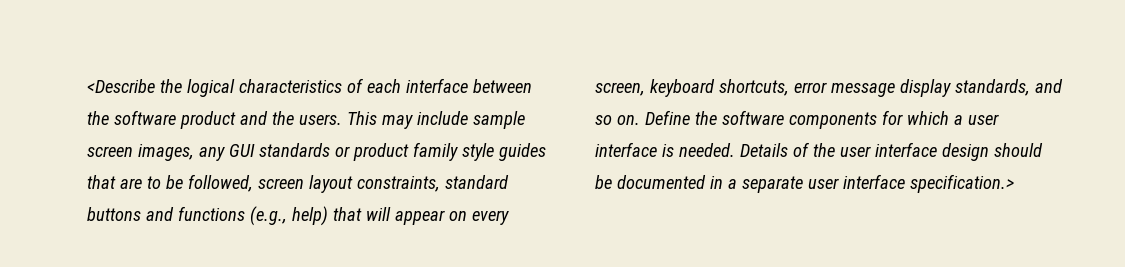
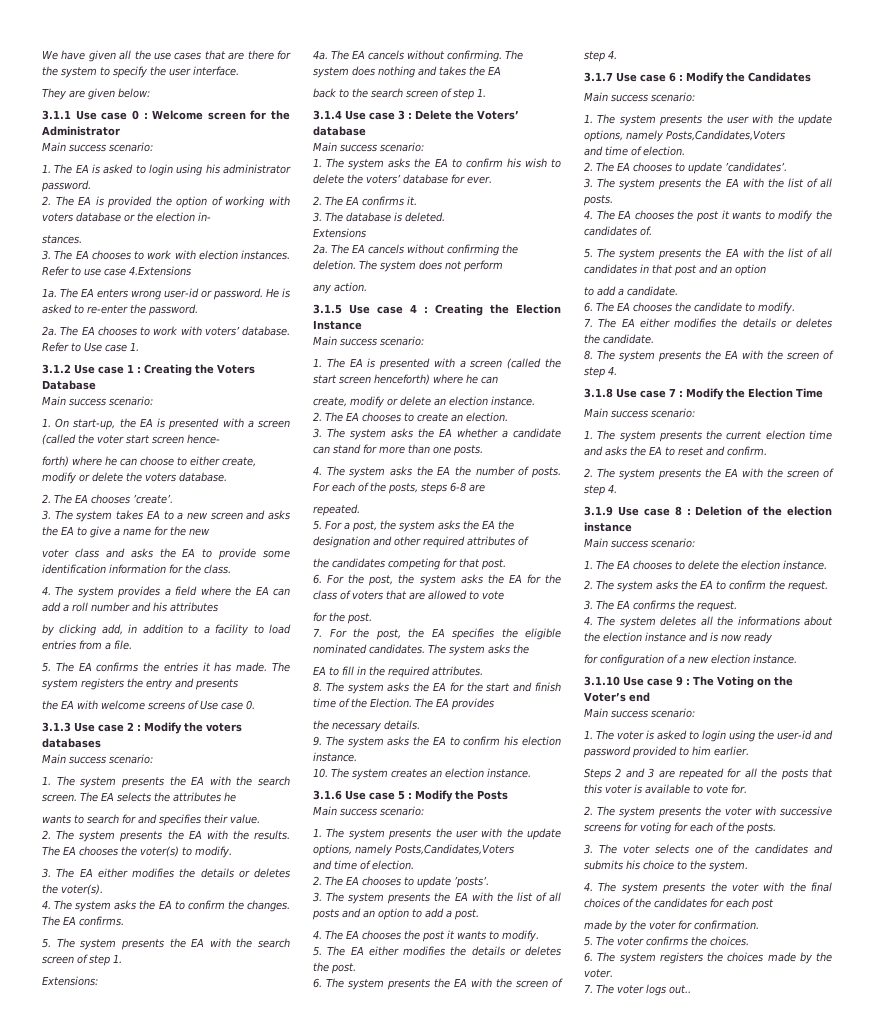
[87,78,532,97] [87,110,525,129] [87,142,546,161] [87,174,509,193] [87,206,509,226] [595,79,1063,97] [595,110,999,129] [595,142,1043,161] [595,174,1014,193] <Describe the logical characteristics of each interface between the software product and the users. This may include sample screen images, any GUI standards or product family style guides that are to be followed, screen layout constraints, standard buttons and functions (e.g., help) that will appear on every screen, keyboard shortcuts, error message display standards, and so on. Define the software components for which a user interface is needed. Details of the user interface design should be documented in a separate user interface specification.> -> [42,50,291,62] [42,66,239,78] [42,88,150,100] [42,110,290,120] [42,126,120,136] [42,142,153,152] [42,164,291,176] [41,180,91,192] [42,196,290,208] [42,212,211,222] [42,235,82,244] [42,250,290,260] [42,266,191,276] [42,288,290,300] [42,304,198,316] [42,326,290,336] [42,342,139,352] [42,364,255,376] [42,380,96,390] [42,396,153,406] [42,418,291,430] [42,434,220,445] [42,456,256,467] [42,472,227,484] [42,494,173,504] [42,510,290,522] [42,526,210,538] [42,548,290,560] [42,564,231,574] [42,586,291,598] [42,602,218,612] [42,624,292,636] [42,640,132,650] [42,662,290,672] [42,678,238,690] [42,700,255,710] [42,722,242,734] [42,738,101,748] [42,754,153,764] [42,776,290,788] [42,792,236,802] [42,814,260,826] [42,830,290,842] [42,846,232,858] [42,868,290,878] [42,884,103,895] [42,900,290,912] [42,916,124,926] [42,938,290,950] [42,954,122,966] [42,976,98,986] [313,50,523,62] [313,66,501,78] [313,88,486,100] [313,110,519,120] [313,126,366,136] [313,142,424,152] [313,158,561,170] [313,174,492,184] [313,196,417,206] [313,212,445,222] [313,228,366,238] [313,244,518,256] [313,260,503,272] [313,282,367,294] [313,304,561,316] [313,320,362,330] [313,336,424,346] [313,358,561,370] [313,374,498,385] [313,396,535,408] [313,412,508,422] [313,428,561,440] [313,444,483,456] [313,466,561,478] [313,482,485,494] [313,504,360,516] [313,520,514,532] [313,536,529,548] [313,558,506,570] [313,574,561,586] [313,590,504,600] [313,612,372,624] [313,628,561,640] [313,644,529,656] [313,666,483,678] [313,682,561,694] [313,698,494,710] [313,720,420,732] [313,736,561,748] [313,752,357,762] [313,768,531,780] [313,790,508,802] [313,806,424,816] [313,828,561,840] [313,844,514,856] [313,860,414,870] [313,876,489,888] [313,892,561,904] [312,908,479,920] [313,930,539,942] [313,946,561,956] [313,962,356,974] [313,978,563,990] [584,50,617,62] [584,72,811,84] [584,92,695,102] [584,114,832,126] [584,130,785,142] [584,146,685,156] [584,162,787,174] [584,178,832,190] [583,195,613,206] [584,210,832,222] [584,226,652,236] [584,248,832,260] [584,264,766,276] [584,286,678,296] [584,302,795,314] [584,318,832,328] [584,334,654,344] [584,350,834,362] [584,366,617,378] [584,388,823,400] [584,408,695,418] [584,430,832,442] [584,446,767,456] [584,468,834,480] [584,484,617,496] [584,506,832,516] [584,522,632,532] [584,538,695,548] [584,560,827,570] [584,580,828,592] [584,600,737,612] [584,616,833,628] [584,632,772,644] [584,654,797,666] [584,676,793,688] [584,692,650,702] [584,708,695,718] [584,730,833,742] [583,746,749,758] [584,768,833,780] [584,784,747,794] [584,806,832,818] [584,822,776,834] [584,844,833,854] [584,860,748,872] [584,882,832,894] [584,898,774,910] [584,920,759,932] [584,936,749,946] [584,952,832,964] [584,969,613,978] [584,984,691,996] We have given all the use cases that are there for the system to specify the user interface. // They are given below: // 3.1.1 Use case 0 : Welcome screen for the Administrator // Main success scenario: // 1. The EA is asked to login using his administrator password. // 2. The EA is provided the option of working with voters database or the election in- // stances. // 3. The EA chooses to work with election instances. Refer to use case 4.Extensions // 1a. The EA enters wrong user-id or password. He is asked to re-enter the password. // 2a. The EA chooses to work with voters’ database. Refer to Use case 1. // 3.1.2 Use case 1 : Creating the Voters Database // Main success scenario: // 1. On start-up, the EA is presented with a screen (called the voter start screen hence- // forth) where he can choose to either create, modify or delete the voters database. // 2. The EA chooses ’create’. // 3. The system takes EA to a new screen and asks the EA to give a name for the new // voter class and asks the EA to provide some identification information for the class. // 4. The system provides a field where the EA can add a roll number and his attributes // by clicking add, in addition to a facility to load entries from a file. // 5. The EA confirms the entries it has made. The system registers the entry and presents // the EA with welcome screens of Use case 0. // 3.1.3 Use case 2 : Modify the voters databases // Main success scenario: // 1. The system presents the EA with the search screen. The EA selects the attributes he // wants to search for and specifies their value. // 2. The system presents the EA with the results. The EA chooses the voter(s) to modify. // 3. The EA either modifies the details or deletes the voter(s). // 4. The system asks the EA to confirm the changes. The EA confirms. // 5. The system presents the EA with the search screen of step 1. // Extensions: // 4a. The EA cancels without confirming. The system does nothing and takes the EA // back to the search screen of step 1. // 3.1.4 Use case 3 : Delete the Voters’ database // Main success scenario: // 1. The system asks the EA to confirm his wish to delete the voters’ database for ever. // 2. The EA confirms it. // 3. The database is deleted. // Extensions // 2a. The EA cancels without confirming the deletion. The system does not perform // any action. // 3.1.5 Use case 4 : Creating the Election Instance // Main success scenario: // 1. The EA is presented with a screen (called the start screen henceforth) where he can // create, modify or delete an election instance. // 2. The EA chooses to create an election. // 3. The system asks the EA whether a candidate can stand for more than one posts. // 4. The system asks the EA the number of posts. For each of the posts, steps 6-8 are // repeated. // 5. For a post, the system asks the EA the designation and other required attributes of // the candidates competing for that post. // 6. For the post, the system asks the EA for the class of voters that are allowed to vote // for the post. // 7. For the post, the EA specifies the eligible nominated candidates. The system asks the // EA to fill in the required attributes. // 8. The system asks the EA for the start and finish time of the Election. The EA provides // the necessary details. // 9. The system asks the EA to confirm his election instance. // 10. The system creates an election instance. // 3.1.6 Use case 5 : Modify the Posts // Main success scenario: // 1. The system presents the user with the update options, namely Posts,Candidates,Voters // and time of election. // 2. The EA chooses to update ’posts’. // 3. The system presents the EA with the list of all posts and an option to add a post. // 4. The EA chooses the post it wants to modify. // 5. The EA either modifies the details or deletes the post. // 6. The system presents the EA with the screen of step 4. // 3.1.7 Use case 6 : Modify the Candidates // Main success scenario: // 1. The system presents the user with the update options, namely Posts,Candidates,Voters // and time of election. // 2. The EA chooses to update ’candidates’. // 3. The system presents the EA with the list of all posts. // 4. The EA chooses the post it wants to modify the candidates of. // 5. The system presents the EA with the list of all candidates in that post and an option // to add a candidate. // 6. The EA chooses the candidate to modify. // 7. The EA either modifies the details or deletes the candidate. // 8. The system presents the EA with the screen of step 4. // 3.1.8 Use case 7 : Modify the Election Time // Main success scenario: // 1. The system presents the current election time and asks the EA to reset and confirm. // 2. The system presents the EA with the screen of step 4. // 3.1.9 Use case 8 : Deletion of the election instance // Main success scenario: // 1. The EA chooses to delete the election instance. // 2. The system asks the EA to confirm the request. // 3. The EA confirms the request. // 4. The system deletes all the informations about the election instance and is now ready // for configuration of a new election instance. // 3.1.10 Use case 9 : The Voting on the Voter’s end // Main success scenario: // 1. The voter is asked to login using the user-id and password provided to him earlier. // Steps 2 and 3 are repeated for all the posts that this voter is available to vote for. // 2. The system presents the voter with successive screens for voting for each of the posts. // 3. The voter selects one of the candidates and submits his choice to the system. // 4. The system presents the voter with the final choices of the candidates for each post // made by the voter for confirmation. // 5. The voter confirms the choices. // 6. The system registers the choices made by the voter. // 7. The voter logs out..

